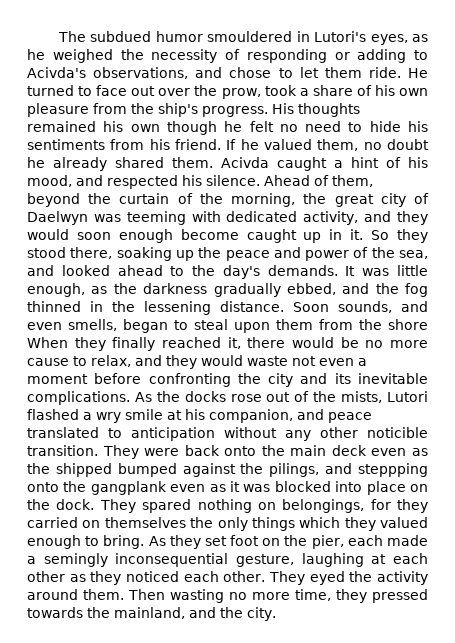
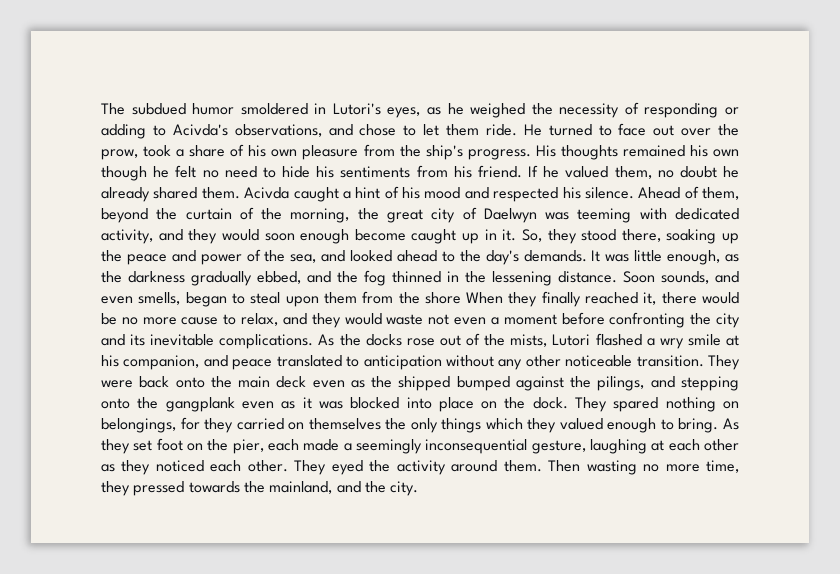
[207,31,293,42] smouldered -> [240,103,308,115] smoldered
[27,175,72,187] mood, -> [424,187,461,199] mood
[371,230,390,240] So -> [521,229,542,242] So,
[367,427,428,438] noticible -> [565,355,633,367] noticeable
[358,463,428,477] steppping -> [681,376,739,391] stepping
[43,553,108,567] semingly -> [356,439,423,454] seemingly

